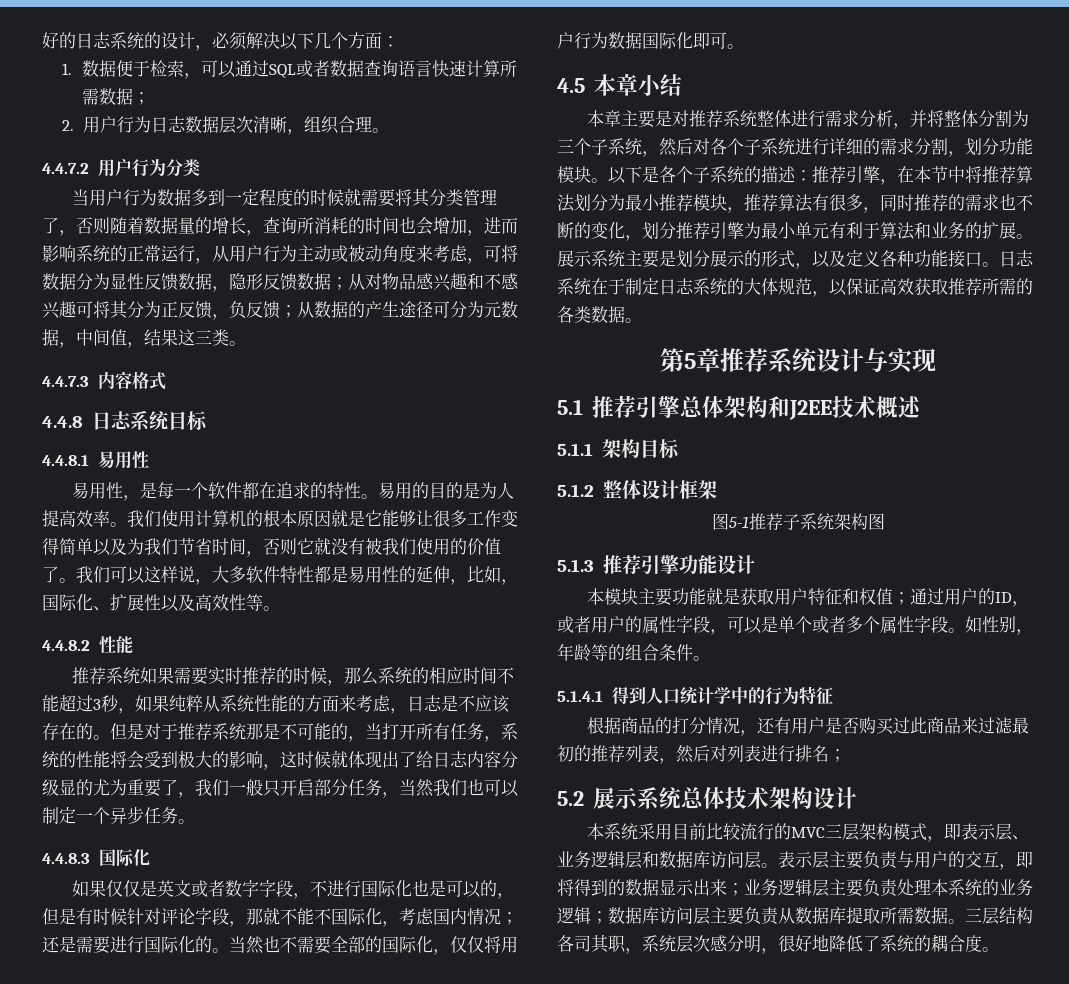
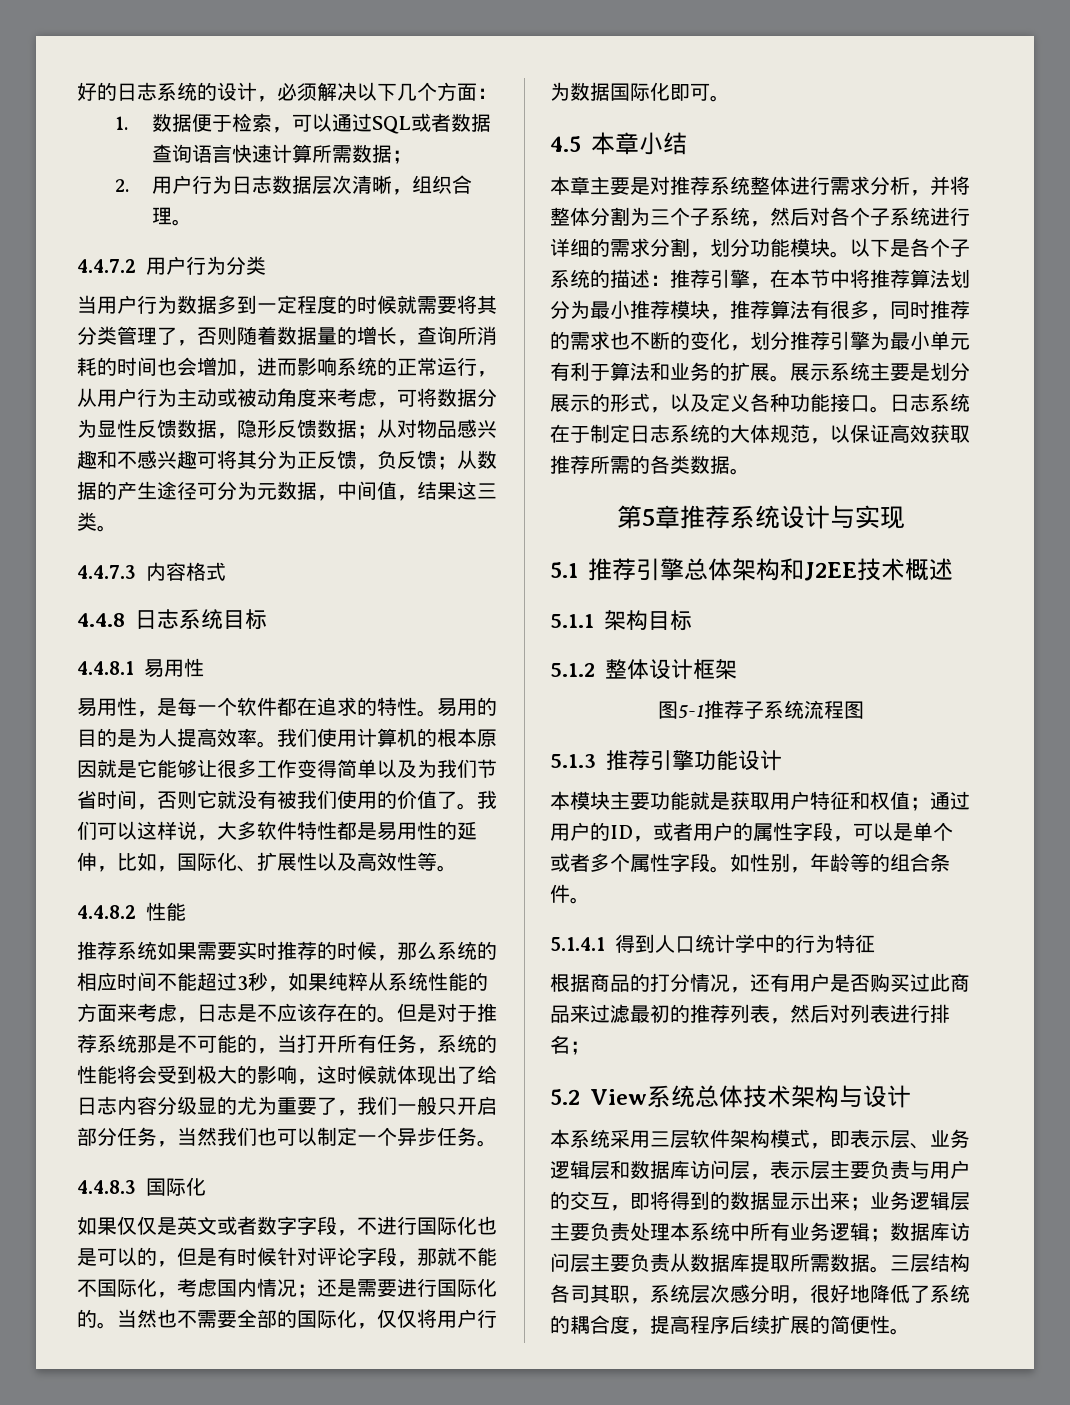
[833,513,868,530] 架构 -> [803,700,844,719] 流程
[592,787,638,809] 展示 -> [590,1089,647,1105] View
(813, 798) none -> [839,1085,863,1107] 与
[671,823,859,841] 目前比较流行的MVC三层 -> [650,1129,730,1149] 三层软件
[761,863,778,868] 。 -> [750,1174,770,1180] ，
[982,879,999,896] 的 -> [730,1222,790,1241] 中所有
(982, 943) none -> [630,1315,890,1335] ，提高程序后续扩展的简便性

